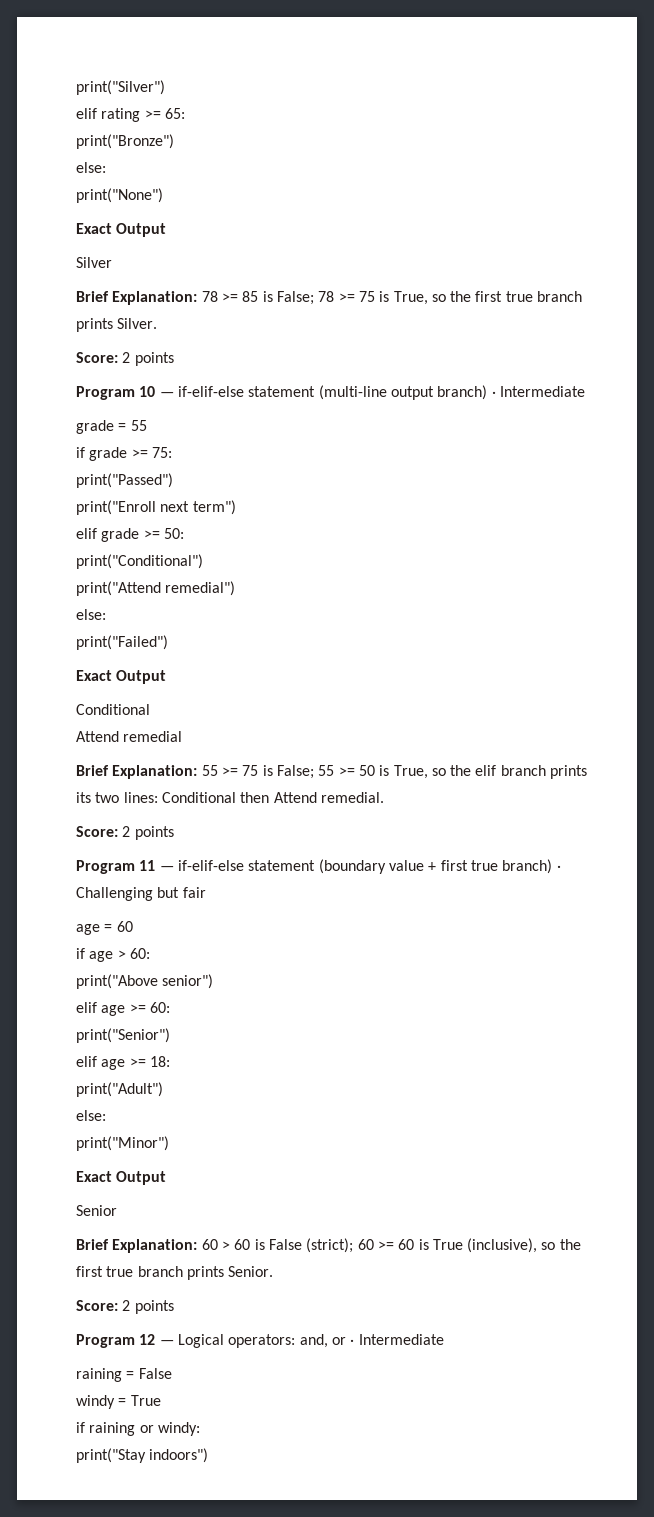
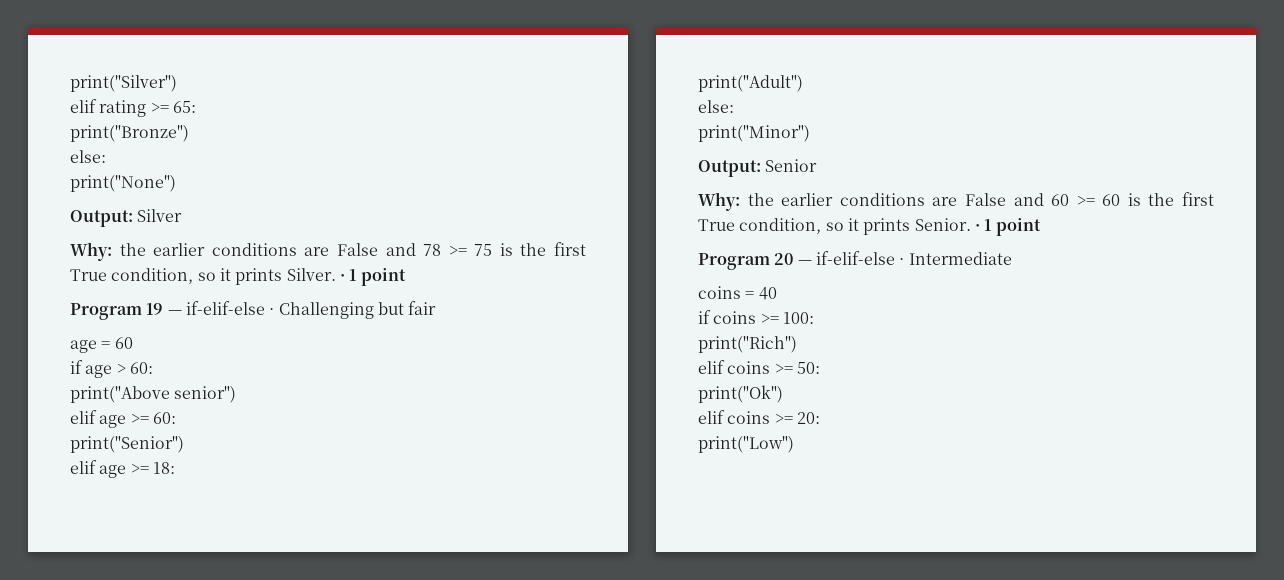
[76,223,167,237] Exact Output // -> [70,210,133,227] Output:
[76,291,583,305] Brief Explanation: 78 >= 85 is False; 78 >= 75 is True, so the first true branch -> [70,242,586,261] [70,268,231,284] Why: the earlier conditions are False and 78 >= 75 is the first True condition, so it
[76,352,174,366] [76,385,585,400] [76,420,147,434] [76,447,172,461] [76,473,173,488] [76,500,236,515] [76,528,184,542] [76,554,203,569] [76,581,236,596] [76,609,106,620] [76,635,168,650] [76,670,167,684] [76,704,150,715] [76,731,183,742] [76,765,588,779] [76,792,384,803] [76,826,174,840] [76,859,553,874] // Score: 2 points // Program 10 — if-elif-else statement (multi-line output branch) · Intermediate // grade = 55 // if grade >= 75: // print("Passed") // print("Enroll next term") // elif grade >= 50: // print("Conditional") // print("Attend remedial") // else: // print("Failed") // Exact Output // Conditional // Attend remedial // Brief Explanation: 55 >= 75 is False; 55 >= 50 is True, so the elif branch prints its two lines: Conditional then Attend remedial. // Score: 2 points // Program 11 — if-elif-else statement (boundary value + first true branch) -> [339,268,406,286] [70,301,265,320] · 1 point // Program 19 — if-elif-else
[76,1171,167,1185] Exact Output // -> [698,160,761,177] Output:
[76,1238,581,1253] [76,1266,274,1280] [76,1300,174,1314] [76,1334,444,1348] [76,1368,172,1382] [76,1395,161,1409] [76,1422,200,1436] [76,1448,209,1463] Brief Explanation: 60 > 60 is False (strict); 60 >= 60 is True (inclusive), so the first true branch prints Senior. // Score: 2 points // Program 12 — Logical operators: and, or · Intermediate // raining = False // windy = True // if raining or windy: // print("Stay indoors") -> [698,192,1214,211] [698,218,1041,236] [698,251,1012,270] [698,286,777,300] [698,310,814,324] [698,336,797,353] [698,360,820,374] [698,385,783,403] [698,410,820,424] [698,436,794,453] Why: the earlier conditions are False and 60 >= 60 is the first True condition, so it prints Senior. · 1 point // Program 20 — if-elif-else · Intermediate // coins = 40 // if coins >= 100: // print("Rich") // elif coins >= 50: // print("Ok") // elif coins >= 20: // print("Low")

